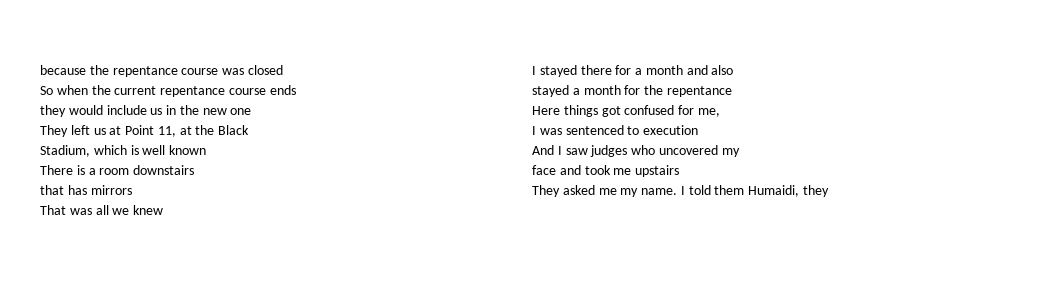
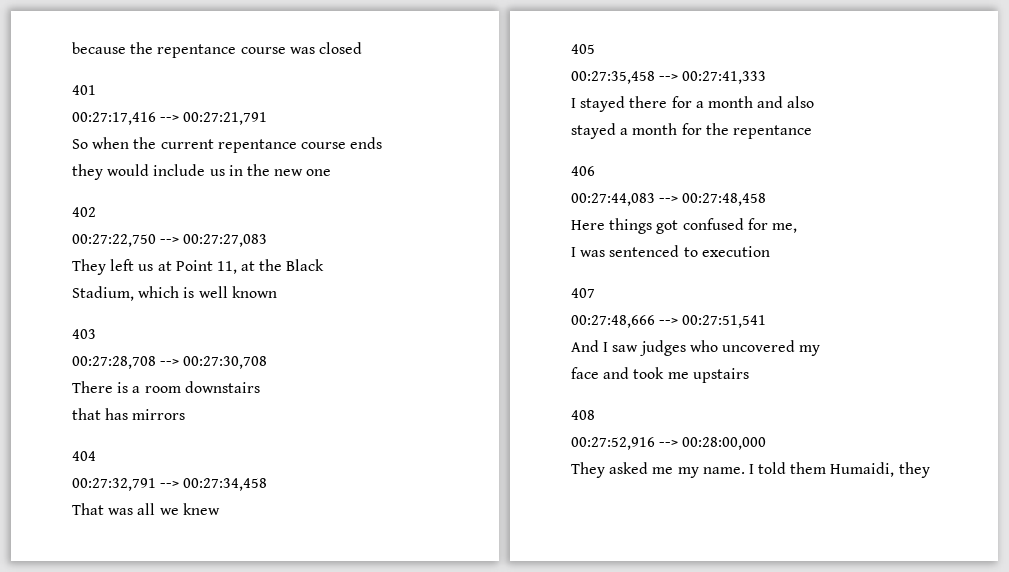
(283, 70) none -> [72,85,96,95] [72,112,268,125] // 401 // 00:27:17,416 --> 00:27:21,791
(252, 111) none -> [72,207,96,217] [72,234,268,247] // 402 // 00:27:22,750 --> 00:27:27,083
(207, 150) none -> [72,329,96,339] [72,356,268,369] // 403 // 00:27:28,708 --> 00:27:30,708
(132, 190) none -> [72,451,96,461] [72,478,268,491] // 404 // 00:27:32,791 --> 00:27:34,458
(164, 210) none -> [571,44,595,54] [571,71,767,84] // 405 // 00:27:35,458 --> 00:27:41,333
(732, 91) none -> [571,166,595,176] [571,193,767,206] // 406 // 00:27:44,083 --> 00:27:48,458
(699, 130) none -> [571,288,595,298] [571,315,767,328] // 407 // 00:27:48,666 --> 00:27:51,541
(680, 171) none -> [571,410,595,420] [571,437,767,450] // 408 // 00:27:52,916 --> 00:28:00,000

